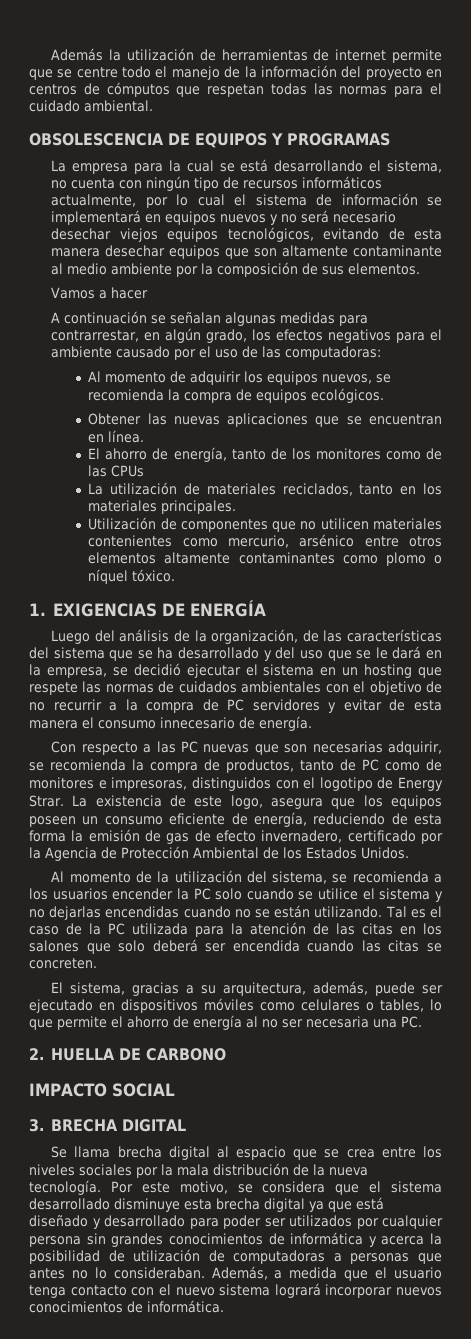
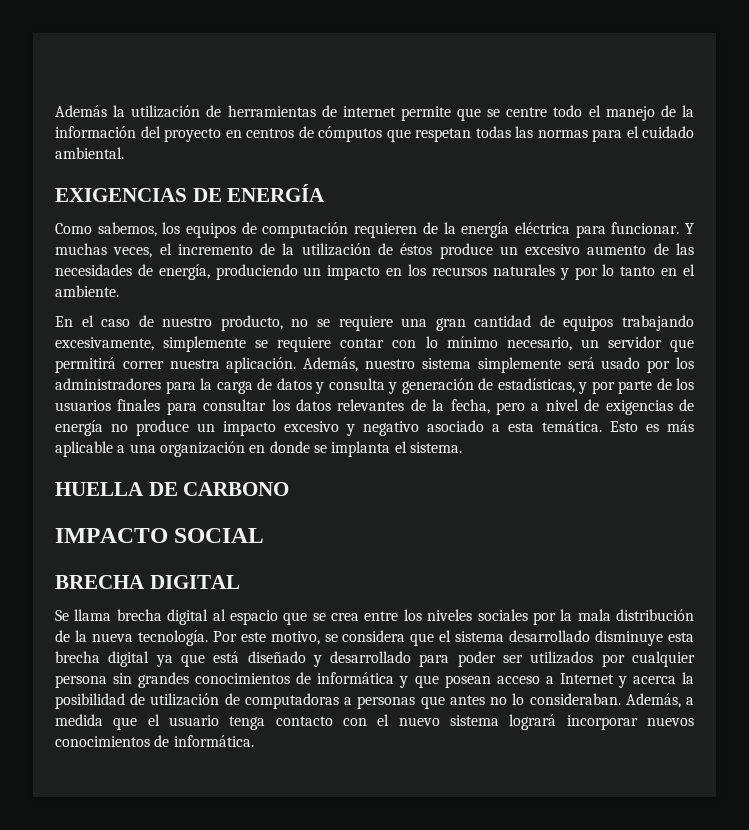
[29,133,390,148] [51,159,442,174] [51,176,383,191] [51,193,442,208] [51,210,397,225] [51,227,442,242] [51,245,442,259] [51,262,421,277] [51,287,149,299] [51,311,369,326] [51,328,442,343] [51,346,382,360] [88,371,392,385] [88,388,385,403] [88,413,442,427] [88,430,145,443] [88,447,442,462] [88,465,145,477] [88,482,443,496] [88,500,237,514] [88,517,442,532] [88,534,442,548] [88,552,443,566] [88,569,176,584] [29,600,266,617] [51,629,442,644] [29,646,443,661] [29,663,442,678] [29,681,443,695] [29,699,443,713] [29,716,312,731] [51,741,442,755] [29,759,442,773] [29,777,443,791] [29,795,443,809] [29,812,442,827] [29,829,443,844] [29,846,409,861] [51,870,442,884] [29,888,443,902] [29,905,443,920] [29,922,442,937] [29,939,442,954] [29,958,97,969] [51,981,443,996] [29,998,442,1013] [29,1015,422,1030] [29,1048,44,1060] OBSOLESCENCIA DE EQUIPOS Y PROGRAMAS // La empresa para la cual se está desarrollando el sistema, no cuenta con ningún tipo de recursos informáticos actualmente, por lo cual el sistema de información se implementará en equipos nuevos y no será necesario desechar viejos equipos tecnológicos, evitando de esta manera desechar equipos que son altamente contaminante al medio ambiente por la composición de sus elementos. // Vamos a hacer // A continuación se señalan algunas medidas para contrarrestar, en algún grado, los efectos negativos para el ambiente causado por el uso de las computadoras: // Al momento de adquirir los equipos nuevos, se recomienda la compra de equipos ecológicos. // Obtener las nuevas aplicaciones que se encuentran en línea. // El ahorro de energía, tanto de los monitores como de las CPUs // La utilización de materiales reciclados, tanto en los materiales principales. // Utilización de componentes que no utilicen materiales contenientes como mercurio, arsénico entre otros elementos altamente contaminantes como plomo o níquel tóxico. // 1. EXIGENCIAS DE ENERGÍA // Luego del análisis de la organización, de las características del sistema que se ha desarrollado y del uso que se le dará en la empresa, se decidió ejecutar el sistema en un hosting que respete las normas de cuidados ambientales con el objetivo de no recurrir a la compra de PC servidores y evitar de esta manera el consumo innecesario de energía. // Con respecto a las PC nuevas que son necesarias adquirir, se recomienda la compra de productos, tanto de PC como de monitores e impresoras, distinguidos con el logotipo de Energy Strar. La existencia de este logo, asegura que los equipos poseen un consumo eficiente de energía, reduciendo de esta forma la emisión de gas de efecto invernadero, certificado por la Agencia de Protección Ambiental de los Estados Unidos. // Al momento de la utilización del sistema, se recomienda a los usuarios encender la PC solo cuando se utilice el sistema y no dejarlas encendidas cuando no se están utilizando. Tal es el caso de la PC utilizada para la atención de las citas en los salones que solo deberá ser encendida cuando las citas se concreten. // El sistema, gracias a su arquitectura, además, puede ser ejecutado en dispositivos móviles como celulares o tables, lo que permite el ahorro de energía al no ser necesaria una PC. // 2. -> [55,184,326,202] [55,222,695,238] [55,243,695,259] [55,264,696,280] [55,285,119,297] [55,315,694,331] [55,336,695,352] [55,357,695,373] [55,378,694,394] [55,399,694,415] [55,420,694,436] [55,441,462,457] EXIGENCIAS DE ENERGÍA // Como sabemos, los equipos de computación requieren de la energía eléctrica para funcionar. Y muchas veces, el incremento de la utilización de éstos produce un excesivo aumento de las necesidades de energía, produciendo un impacto en los recursos naturales y por lo tanto en el ambiente. // En el caso de nuestro producto, no se requiere una gran cantidad de equipos trabajando excesivamente, simplemente se requiere contar con lo mínimo necesario, un servidor que permitirá correr nuestra aplicación. Además, nuestro sistema simplemente será usado por los administradores para la carga de datos y consulta y generación de estadísticas, y por parte de los usuarios finales para consultar los datos relevantes de la fecha, pero a nivel de exigencias de energía no produce un impacto excesivo y negativo asociado a esta temática. Esto es más aplicable a una organización en donde se implanta el sistema. //
[29,1119,44,1132] 3. -> (265, 535) none
(377, 1241) none -> [414,673,627,688] que posean acceso a Internet y

